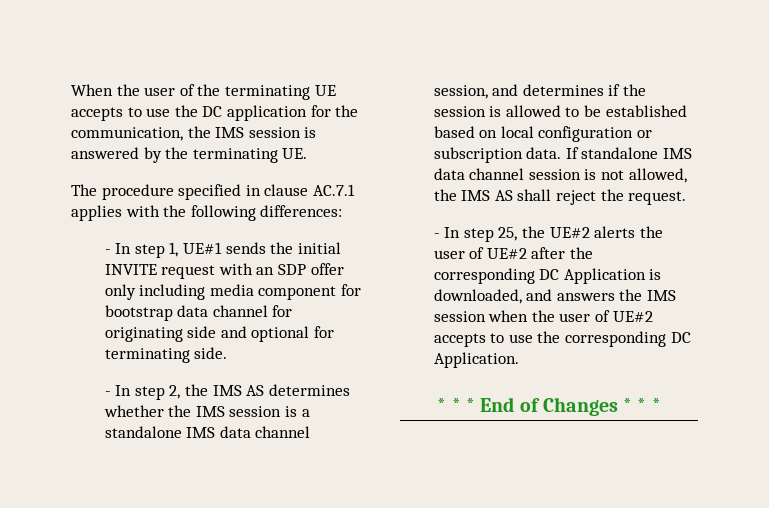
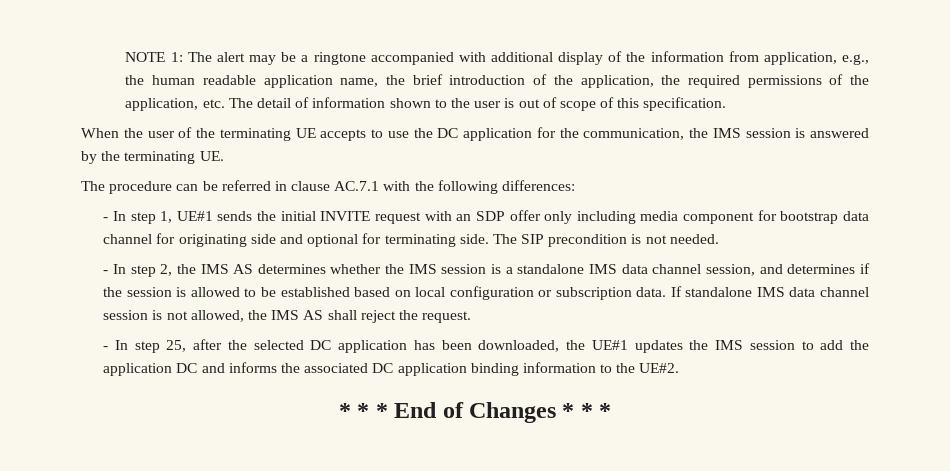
(71, 90) none -> [125,51,869,65] [125,74,869,88] [125,97,727,111] NOTE 1: The alert may be a ringtone accompanied with additional display of the information from application, e.g., the human readable application name, the brief introduction of the application, the required permissions of the application, etc. The detail of information shown to the user is out of scope of this specification. //
[178,184,242,200] specified -> [176,180,271,191] can be referred
[71,205,122,221] applies -> (380, 186) none
(228, 353) none -> [492,234,719,247] The SIP precondition is not needed.
[522,226,663,238] [433,247,594,259] [433,268,662,284] [433,289,677,304] [433,310,653,322] [433,331,691,347] [433,352,519,368] the UE#2 alerts the user of UE#2 after the corresponding DC Application is downloaded, and answers the IMS session when the user of UE#2 accepts to use the corresponding DC Application. -> [193,339,870,353] [103,362,680,376] after the selected DC application has been downloaded, the UE#1 updates the IMS session to add the application DC and informs the associated DC application binding information to the UE#2.

